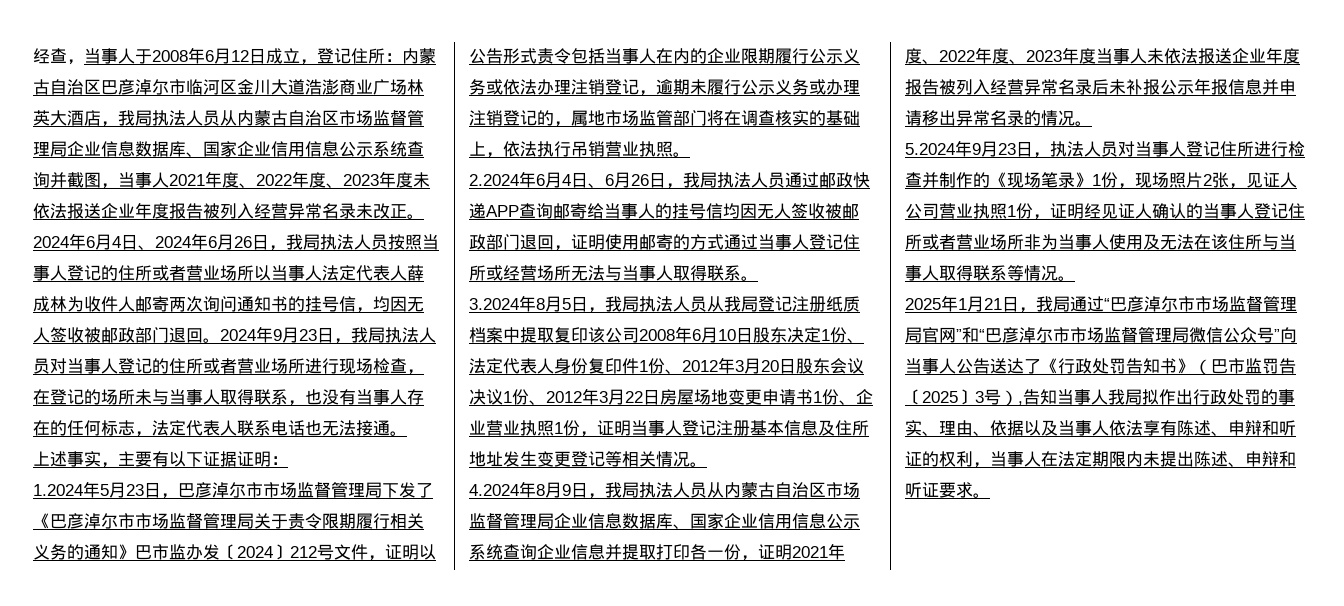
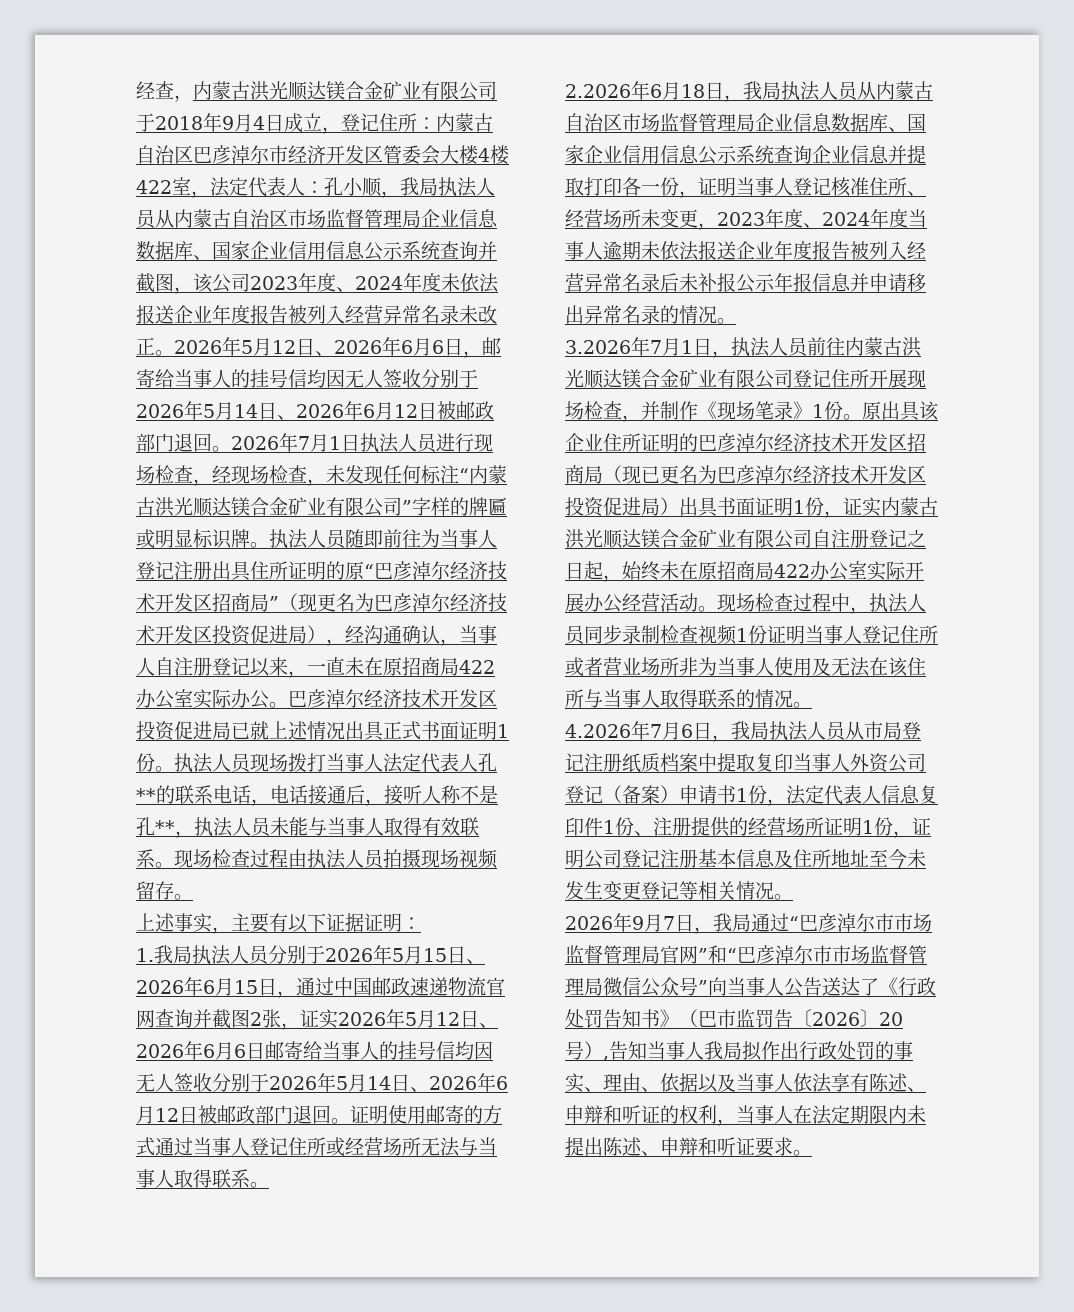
[84,47,249,64] 当事人于2008年6月12 -> [193,81,497,101] [136,113,265,132] 内蒙古洪光顺达镁合金矿业有限公司于2018年9月4
[186,79,424,95] [33,110,101,126] 临河区金川大道浩澎商业广场林英大酒店 -> [288,145,509,165] [136,177,382,198] 经济开发区管委会大楼4楼422室，法定代表人：孔小顺
[118,171,379,188] 当事人2021年度、2022年度、2023 -> [193,273,403,293] 该公司2023年度、2024
[33,233,439,251] [33,265,424,281] [33,296,424,313] [33,326,436,344] [33,358,424,375] [33,389,424,406] [33,420,390,437] 2024年6月4日、2024年6月26日，我局执法人员按照当事人登记的住所或者营业场所以当事人法定代表人薛成林为收件人邮寄两次询问通知书的挂号信，均因无人签收被邮政部门退回。2024年9月23日，我局执法人员对当事人登记的住所或者营业场所进行现场检查，在登记的场所未与当事人取得联系，也没有当事人存在的任何标志，法定代表人联系电话也无法接通 -> [174,337,501,358] [136,369,478,388] [136,401,494,420] [136,433,493,453] [136,465,507,486] [136,497,507,517] [136,529,497,549] [136,561,507,581] [136,593,507,612] [136,625,497,646] [136,657,495,678] [136,689,497,709] [136,721,509,741] [136,753,497,773] [136,785,498,806] [136,817,479,838] [136,849,498,869] [136,881,174,900] 2026年5月12日、2026年6月6日，邮寄给当事人的挂号信均因无人签收分别于2026年5月14日、2026年6月12日被邮政部门退回。2026年7月1日执法人员进行现场检查，经现场检查，未发现任何标注“内蒙古洪光顺达镁合金矿业有限公司”字样的牌匾或明显标识牌。执法人员随即前往为当事人登记注册出具住所证明的原“巴彦淖尔经济技术开发区招商局”（现更名为巴彦淖尔经济技术开发区投资促进局），经沟通确认，当事人自注册登记以来，一直未在原招商局422办公室实际办公。巴彦淖尔经济技术开发区投资促进局已就上述情况出具正式书面证明1份。执法人员现场拨打当事人法定代表人孔**的联系电话，电话接通后，接听人称不是孔**，执法人员未能与当事人取得有效联系。现场检查过程由执法人员拍摄现场视频留存
[33,481,433,499] [33,513,424,529] [33,544,436,561] [469,48,860,64] [469,79,860,96] [469,110,860,127] [469,141,690,158] [469,171,870,189] [469,203,859,219] [469,234,571,251] 1.2024年5月23日，巴彦淖尔市市场监督管理局下发了《巴彦淖尔市市场监督管理局关于责令限期履行相关义务的通知》巴市监办发〔2024〕212号文件，证明以公告形式责令包括当事人在内的企业限期履行公示义务或依法办理注销登记，逾期未履行公示义务或办理注销登记的，属地市场监管部门将在调查核实的基础上，依法执行吊销营业执照。 // 2.2024年6月4日、6月26日，我局执法人员通过邮政快递APP查询邮寄给当事人的挂号信均因无人签收被邮政部门退回， -> [136,945,485,965] [136,977,505,998] [136,1009,498,1030] [136,1041,493,1060] [136,1073,508,1092] [136,1105,350,1124] 1.我局执法人员分别于2026年5月15日、2026年6月15日，通过中国邮政速递物流官网查询并截图2张，证实2026年5月12日、2026年6月6日邮寄给当事人的挂号信均因无人签收分别于2026年5月14日、2026年6月12日被邮政部门退回。
[469,295,860,313] [469,326,864,343] [469,357,864,374] [469,388,873,405] [469,420,869,437] [469,451,707,467] [469,481,571,498] 3.2024年8月5日，我局执法人员从我局登记注册纸质档案中提取复印该公司2008年6月10日股东决定1份、法定代表人身份复印件1份、2012年3月20日股东会议决议1份、2012年3月22日房屋场地变更申请书1份、企业营业执照1份，证明当事人登记注册基本信息及住所地址发生变更登记等相关情况。 // 4.2024年8月9 -> [565,81,705,100] 2.2026年6月18
[792,543,845,560] [905,47,1062,64] 2021年度、2022年度、2023 -> [736,177,926,197] [565,209,870,230] 当事人登记核准住所、经营场所未变更，2023年度、2024
(1147, 56) none -> [603,241,641,260] 逾期
[905,140,1305,158] [905,172,990,188] 5.2024年9月23日，执法人员对当事人登记住所进行检查并制作的 -> [565,337,921,358] [565,369,926,389] [565,401,698,422] 3.2026年7月1日，执法人员前往内蒙古洪光顺达镁合金矿业有限公司登记住所开展现场检查，并制作
[1118,172,1297,189] [905,203,1203,220] ，现场照片2张，见证人公司营业执照1份，证明经见证人确认的 -> [843,401,939,421] [565,433,926,452] [565,465,926,484] [565,497,938,518] [565,529,926,549] [565,561,924,582] [565,593,926,614] [565,625,805,645] 。原出具该企业住所证明的巴彦淖尔经济技术开发区招商局（现已更名为巴彦淖尔经济技术开发区投资促进局）出具书面证明1份，证实内蒙古洪光顺达镁合金矿业有限公司自注册登记之日起，始终未在原招商局422办公室实际开展办公经营活动。现场检查过程中，执法人员同步录制检查视频1份证明
[1007,265,1075,281] [905,295,1002,312] 等情况。 // 2025年1月21 -> [736,689,812,708] [565,721,921,742] [565,753,926,773] [565,785,938,806] [565,817,931,838] [565,849,926,869] [565,881,793,900] [565,913,675,932] 的情况。 // 4.2026年7月6日，我局执法人员从市局登记注册纸质档案中提取复印当事人外资公司登记（备案）申请书1份，法定代表人信息复印件1份、注册提供的经营场所证明1份，证明公司登记注册基本信息及住所地址至今未发生变更登记等相关情况。 // 2026年9月7
[922,389,984,405] 2025〕3 -> [812,1009,903,1027] 2026〕20

